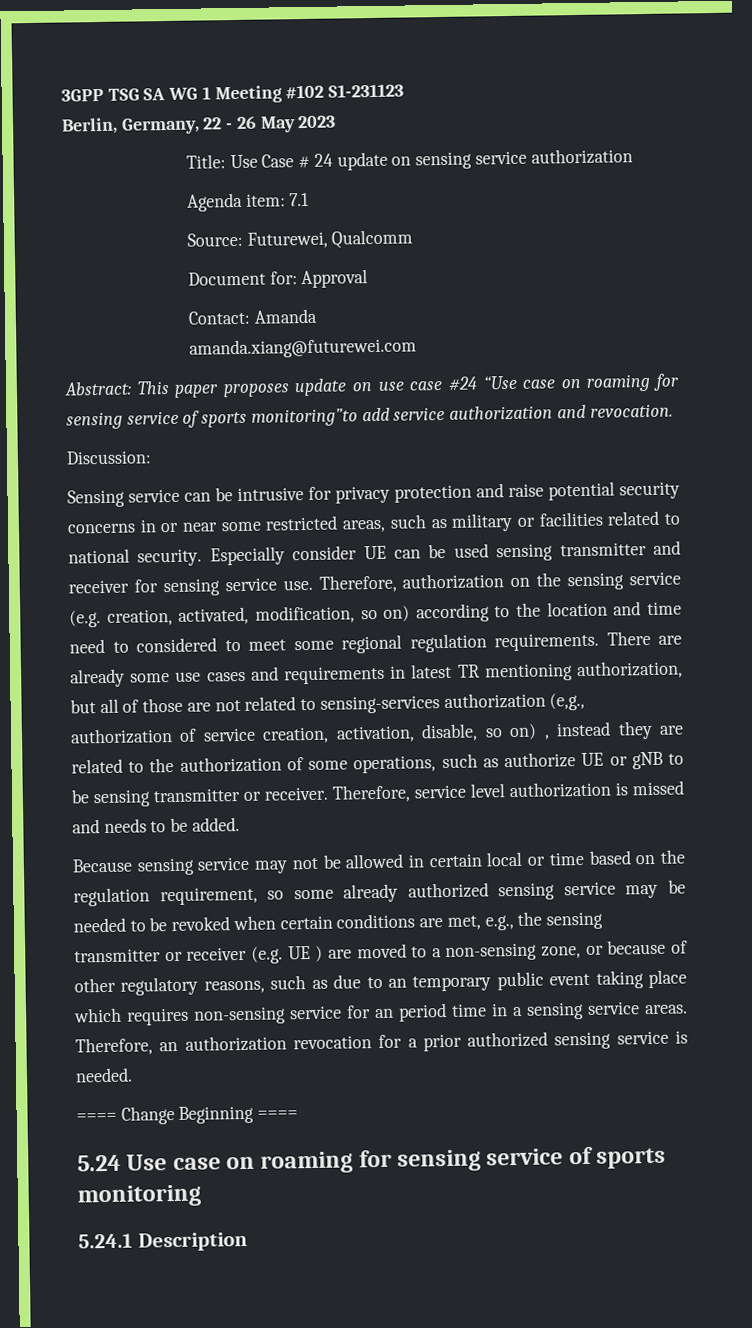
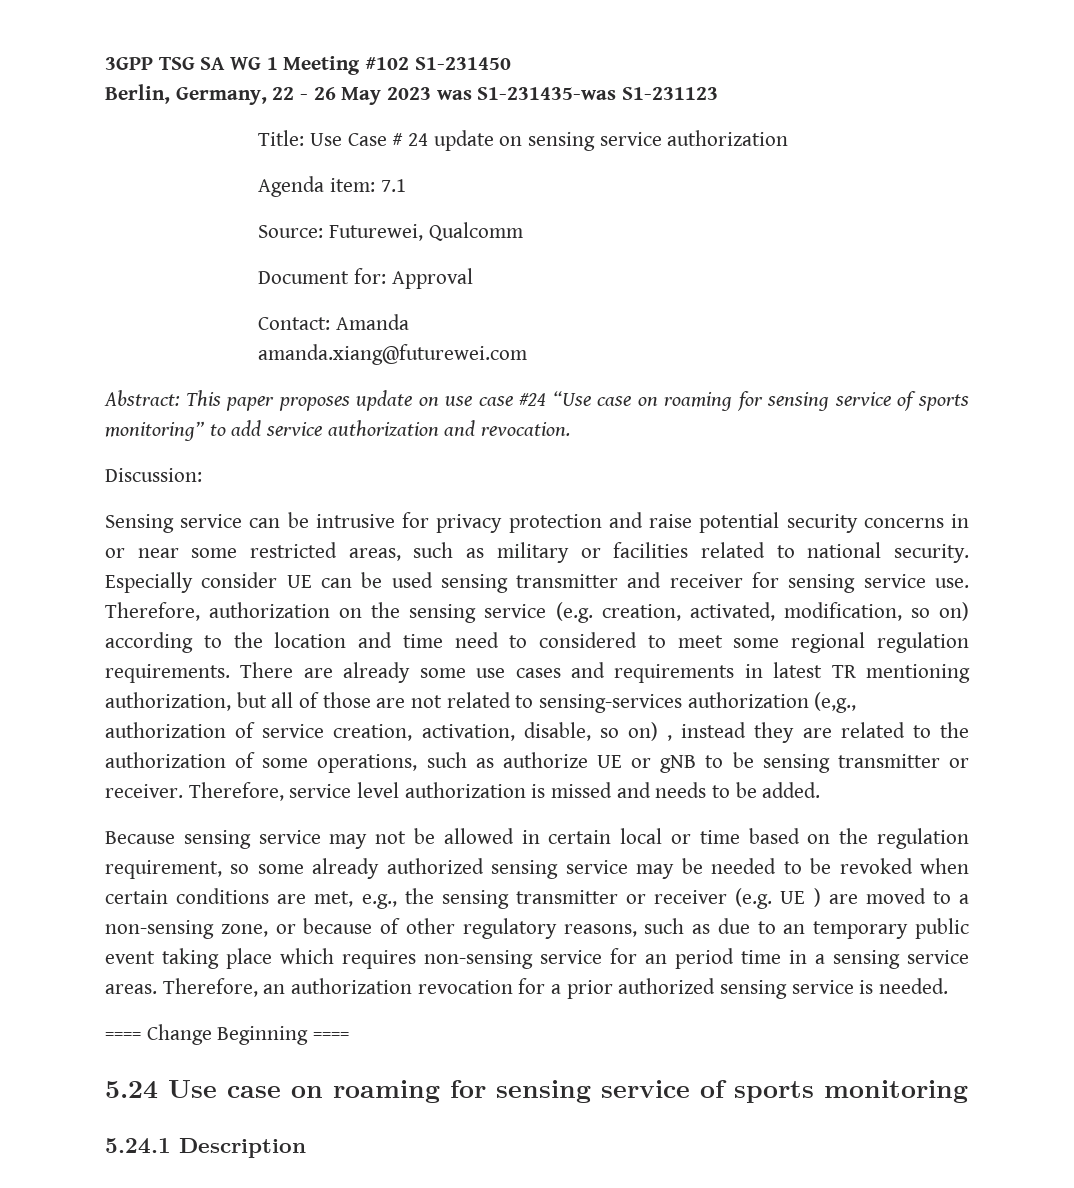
[328,83,405,98] S1-231123 -> [414,57,511,70] S1-231450
(337, 122) none -> [436,87,719,100] was S1-231435-was S1-231123
[250,408,358,427] monitoring”to -> [105,421,226,441] monitoring” to

